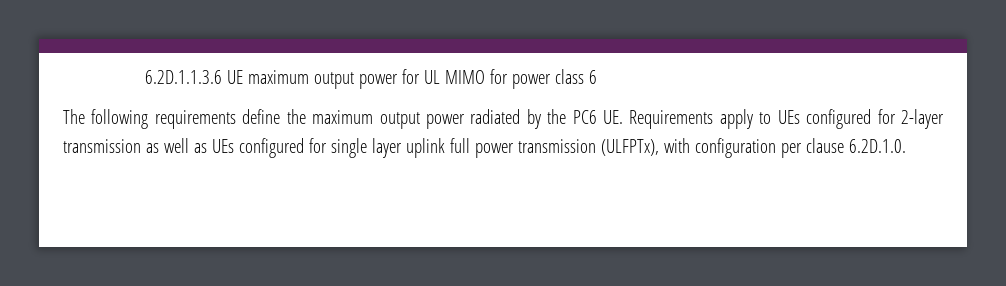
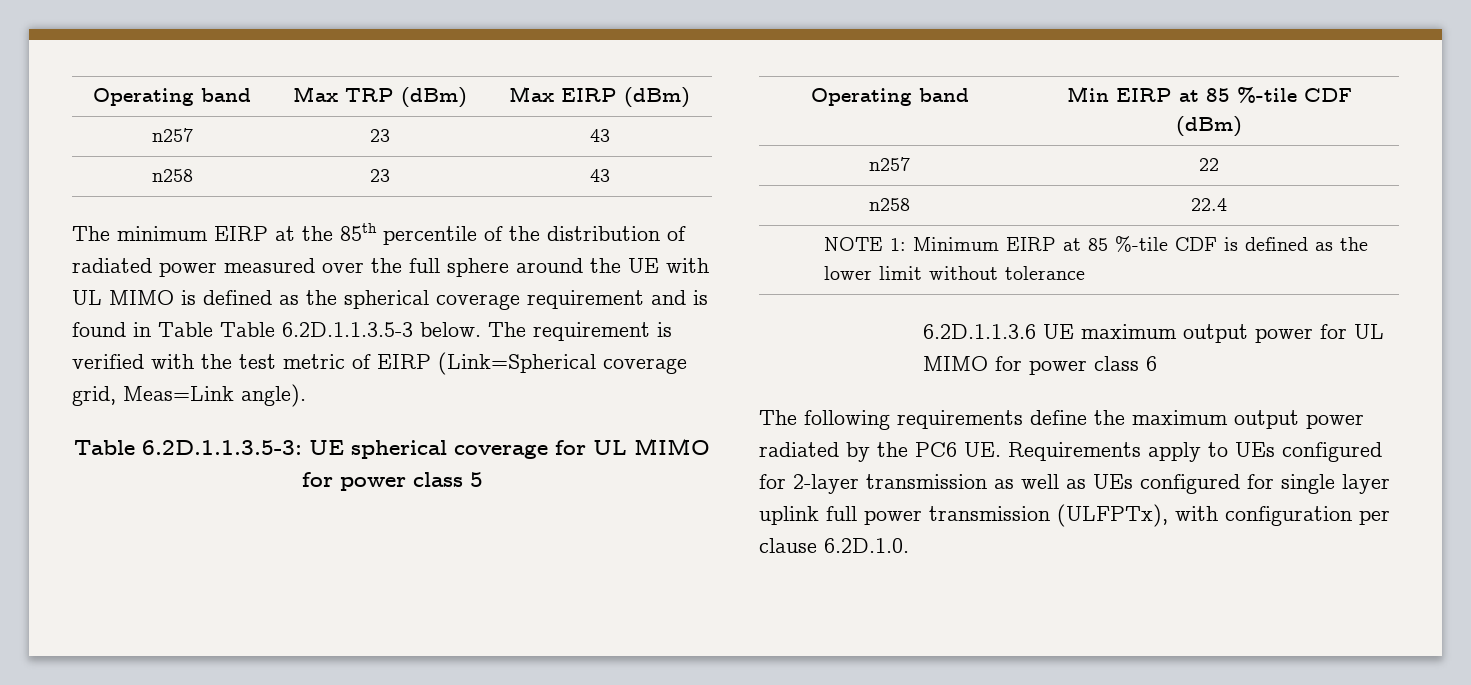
(144, 77) none -> [93,88,251,106] [292,86,467,108] [509,86,690,108] [151,128,193,142] [369,129,390,142] [589,129,610,142] [151,169,193,182] [369,169,390,182] [589,169,610,182] [72,223,686,245] [72,258,709,277] [72,290,708,310] [72,322,672,341] [72,352,687,375] [72,384,306,407] [74,438,710,459] [301,472,483,491] [810,88,969,106] [1066,86,1352,103] [1176,116,1242,137] [869,157,910,171] [1199,158,1219,171] [869,198,910,211] [1191,198,1227,211] [824,236,1369,252] [824,266,1086,280] Operating band | Max TRP (dBm) | Max EIRP (dBm) // n257 | 23 | 43 // n258 | 23 | 43 // The minimum EIRP at the 85th percentile of the distribution of radiated power measured over the full sphere around the UE with UL MIMO is defined as the spherical coverage requirement and is found in Table Table 6.2D.1.1.3.5-3 below. The requirement is verified with the test metric of EIRP (Link=Spherical coverage grid, Meas=Link angle). // Table 6.2D.1.1.3.5-3: UE spherical coverage for UL MIMO for power class 5 // Operating band | Min EIRP at 85 %-tile CDF (dBm) // n257 | 22 // n258 | 22.4 // NOTE 1: Minimum EIRP at 85 %-tile CDF is defined as the lower limit without tolerance //

